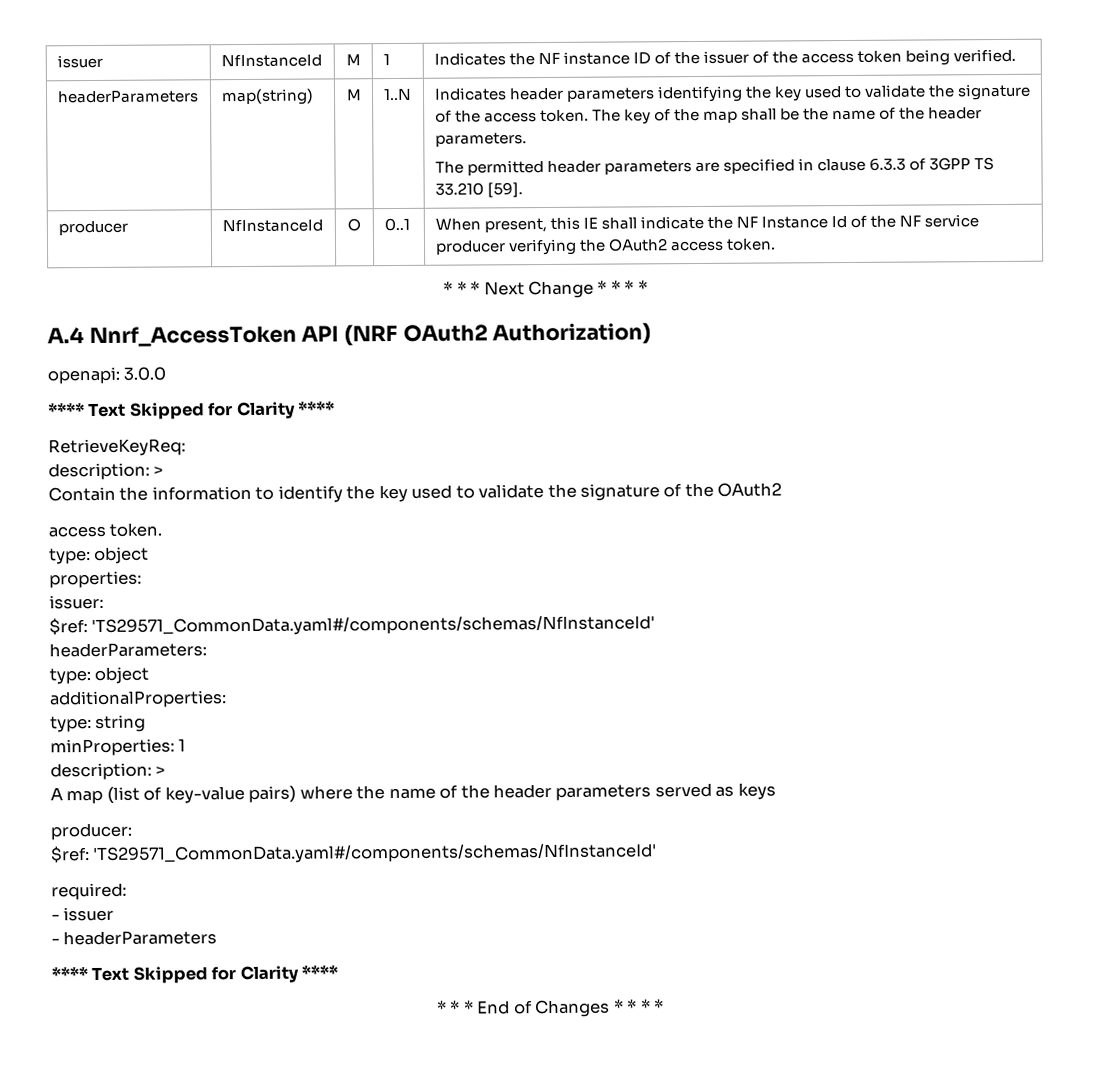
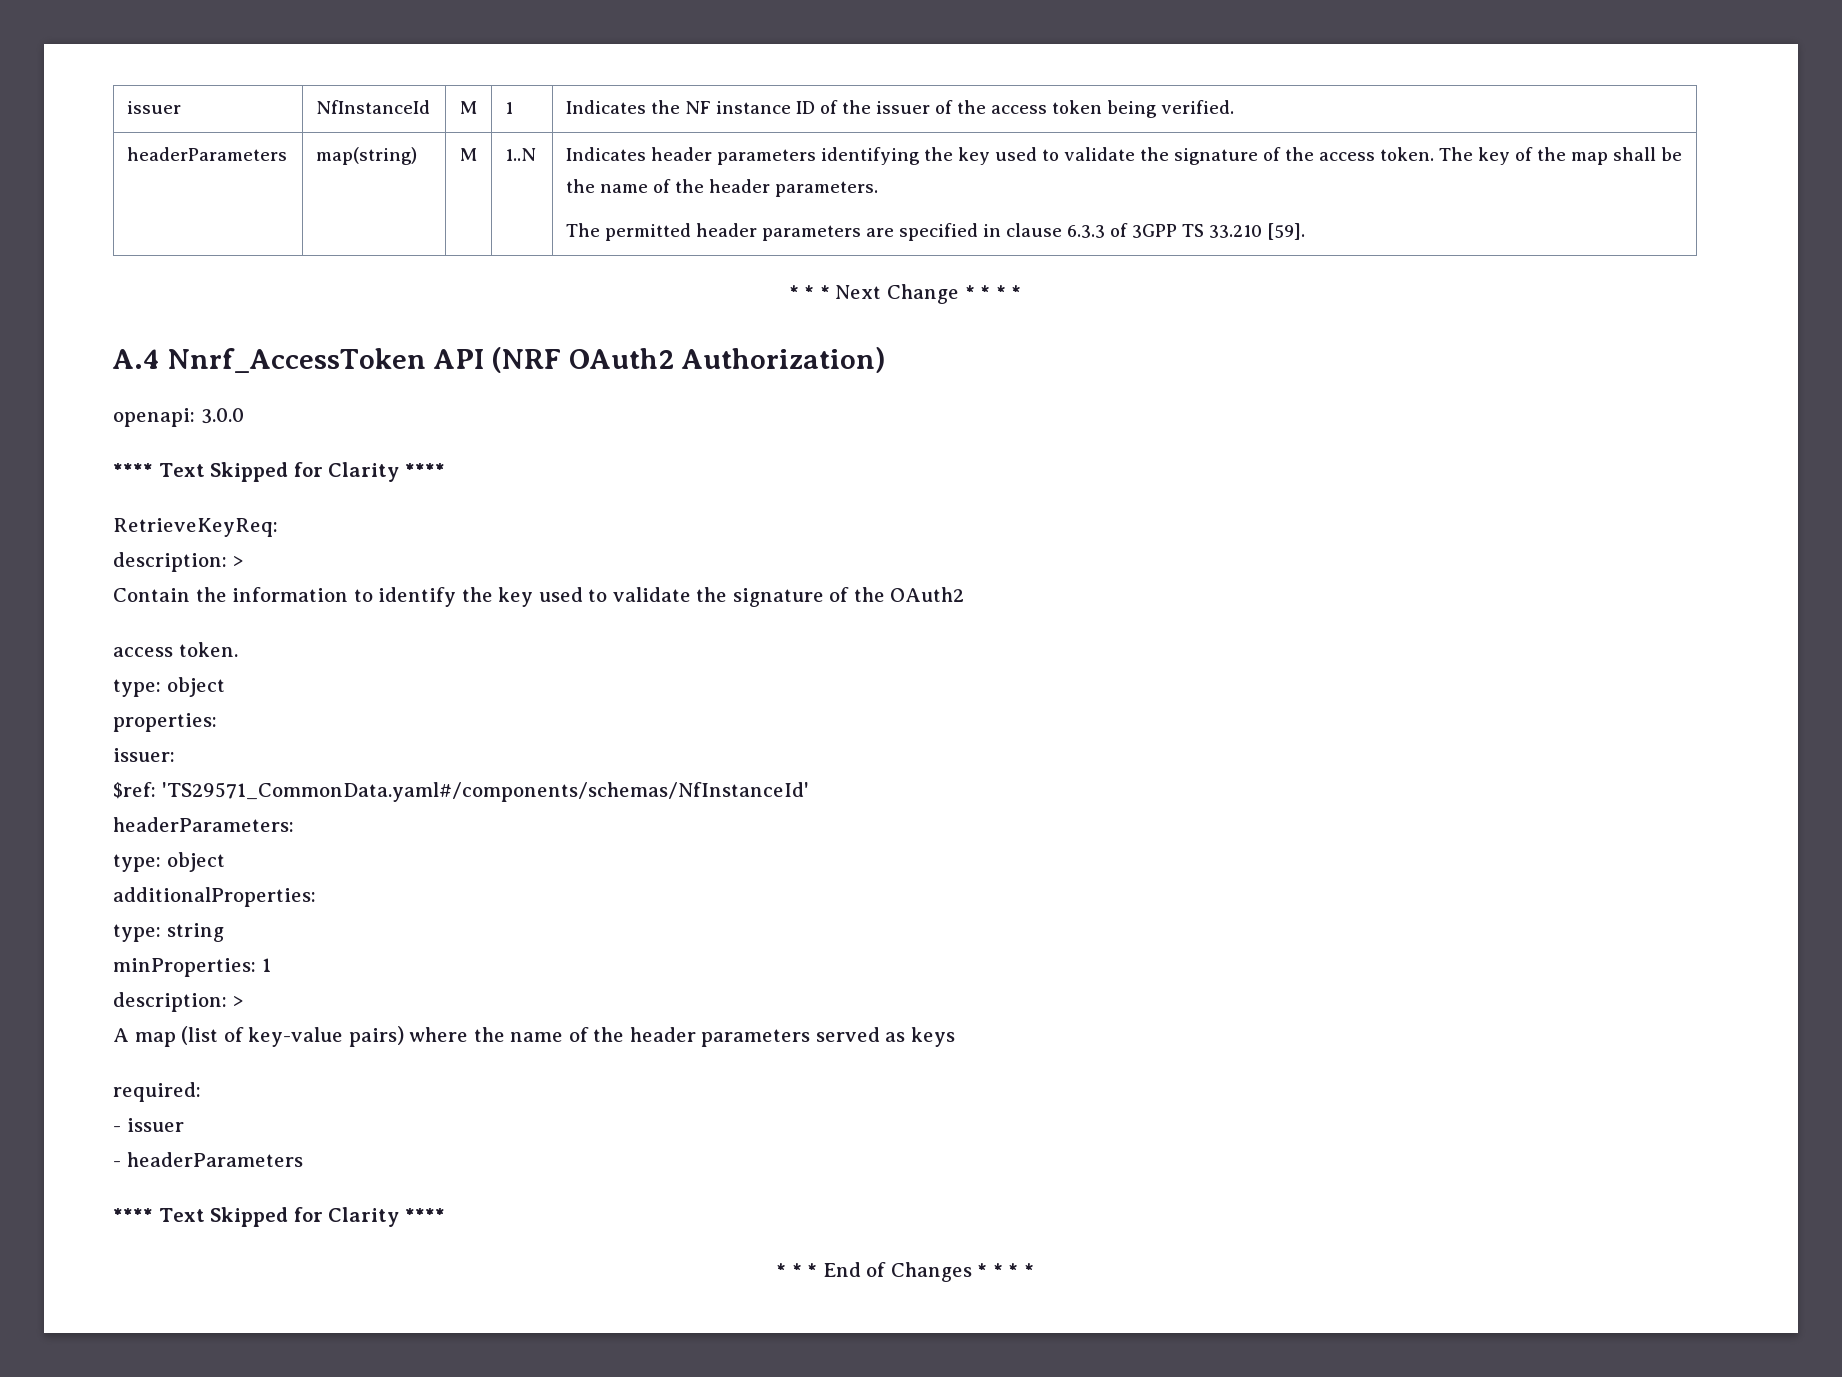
[57,220,128,236] [221,219,323,233] [347,218,361,232] [383,217,410,232] [434,214,980,233] [434,238,776,256] // producer | NfInstanceId | O | 0..1 | When present, this IE shall indicate the NF Instance Id of the NF service producer verifying the OAuth2 access token. -> (1306, 231) none
[50,822,132,841] [50,843,658,865] // producer: // $ref: 'TS29571_CommonData.yaml#/components/schemas/NfInstanceId' -> (956, 1037) none

